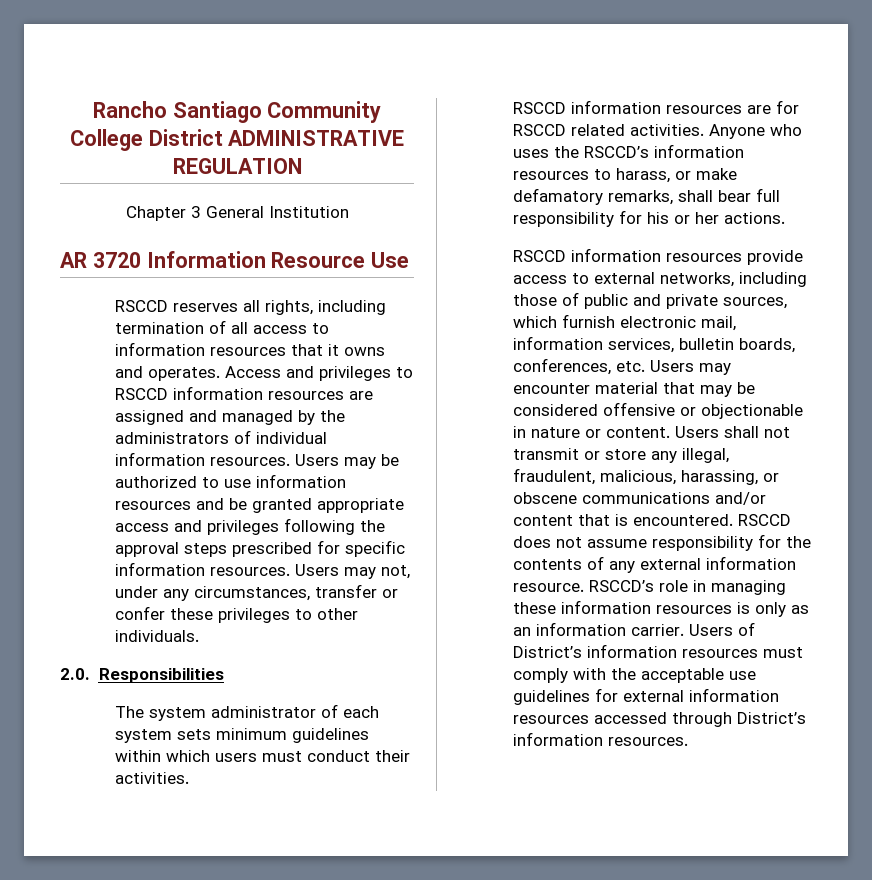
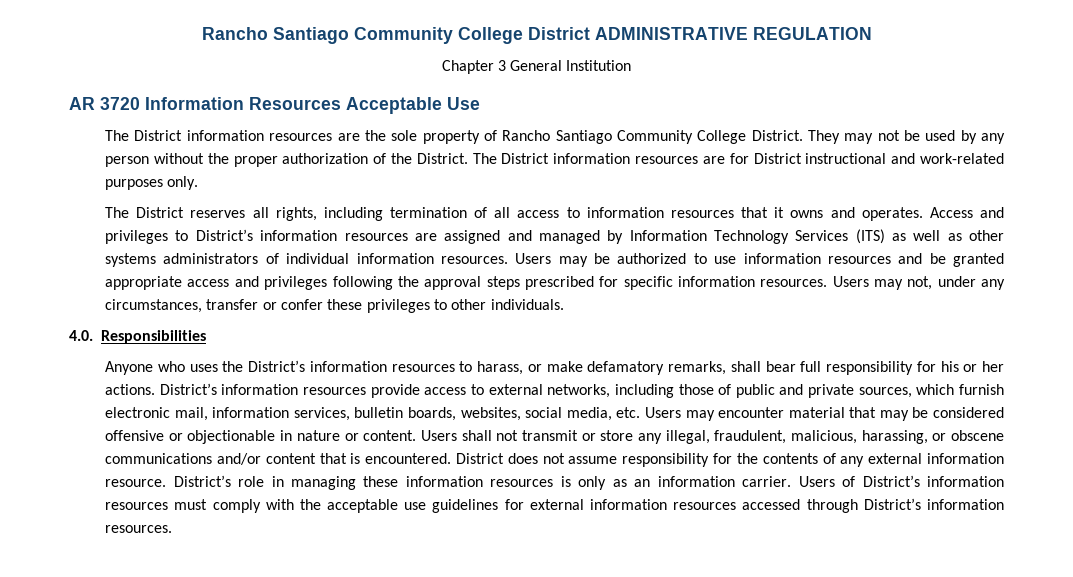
[271,252,366,268] Resource -> [249,97,442,114] Resources Acceptable
[115,300,169,312] RSCCD -> [105,130,1006,144] [105,153,1004,167] [105,176,199,190] [105,207,185,218] The District information resources are the sole property of Rancho Santiago Community College District. They may not be used by any person without the proper authorization of the District. The District information resources are for District instructional and work-related purposes only. // The District
[115,388,169,400] RSCCD -> [195,229,253,241] District’s
[320,410,346,422] the -> [629,229,1004,244] [105,253,157,267] Information Technology Services (ITS) as well as other systems
[60,668,90,680] 2.0. -> [69,330,93,341] 4.0.
[115,704,380,721] [115,728,370,743] [115,750,411,762] [115,772,190,784] [513,100,800,114] [513,124,705,136] The system administrator of each system sets minimum guidelines within which users must conduct their activities. // RSCCD information resources are for RSCCD related activities. -> (206, 337) none
[584,146,650,158] RSCCD’s -> [248,360,306,372] District’s
[513,250,567,262] // RSCCD -> [159,383,217,395] District’s
[513,358,612,375] conferences, -> [460,407,612,421] websites, social media,
[738,514,792,526] RSCCD -> [456,453,505,464] District
[589,580,655,592] RSCCD’s -> [173,475,231,487] District’s

